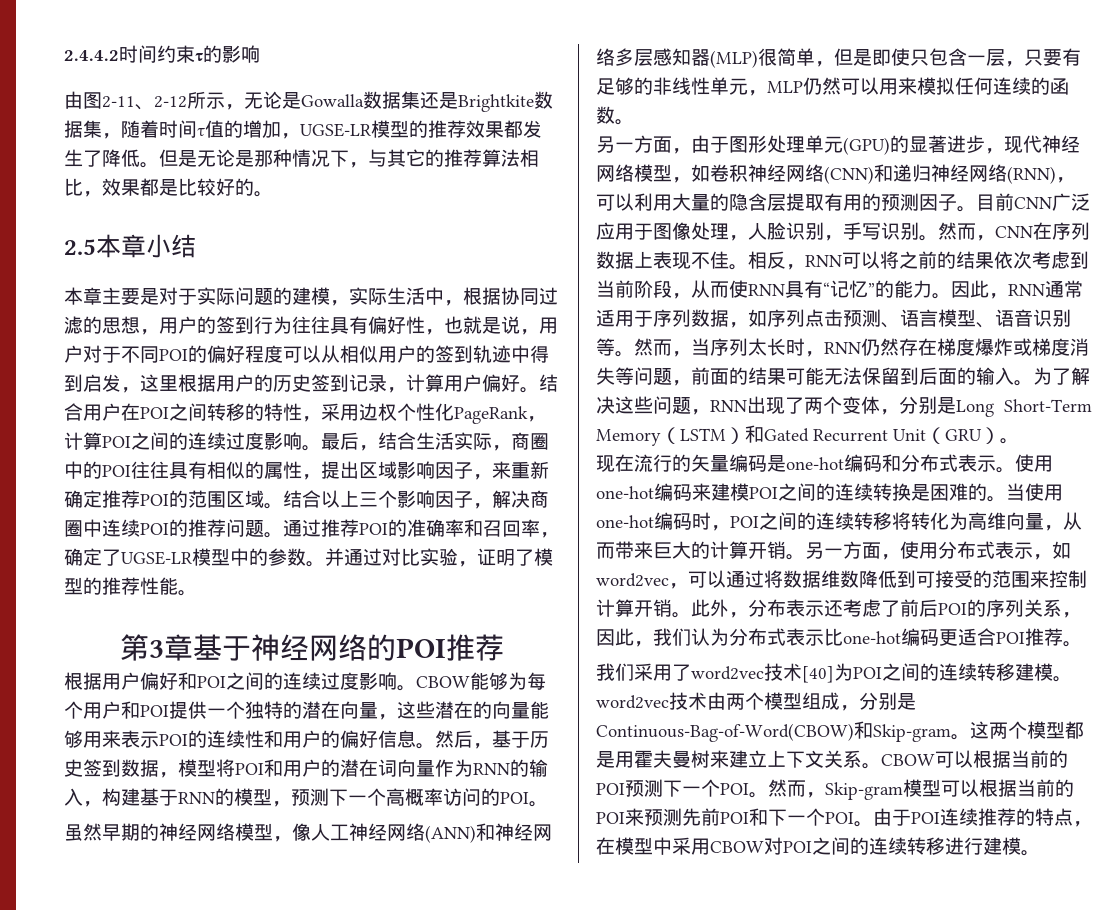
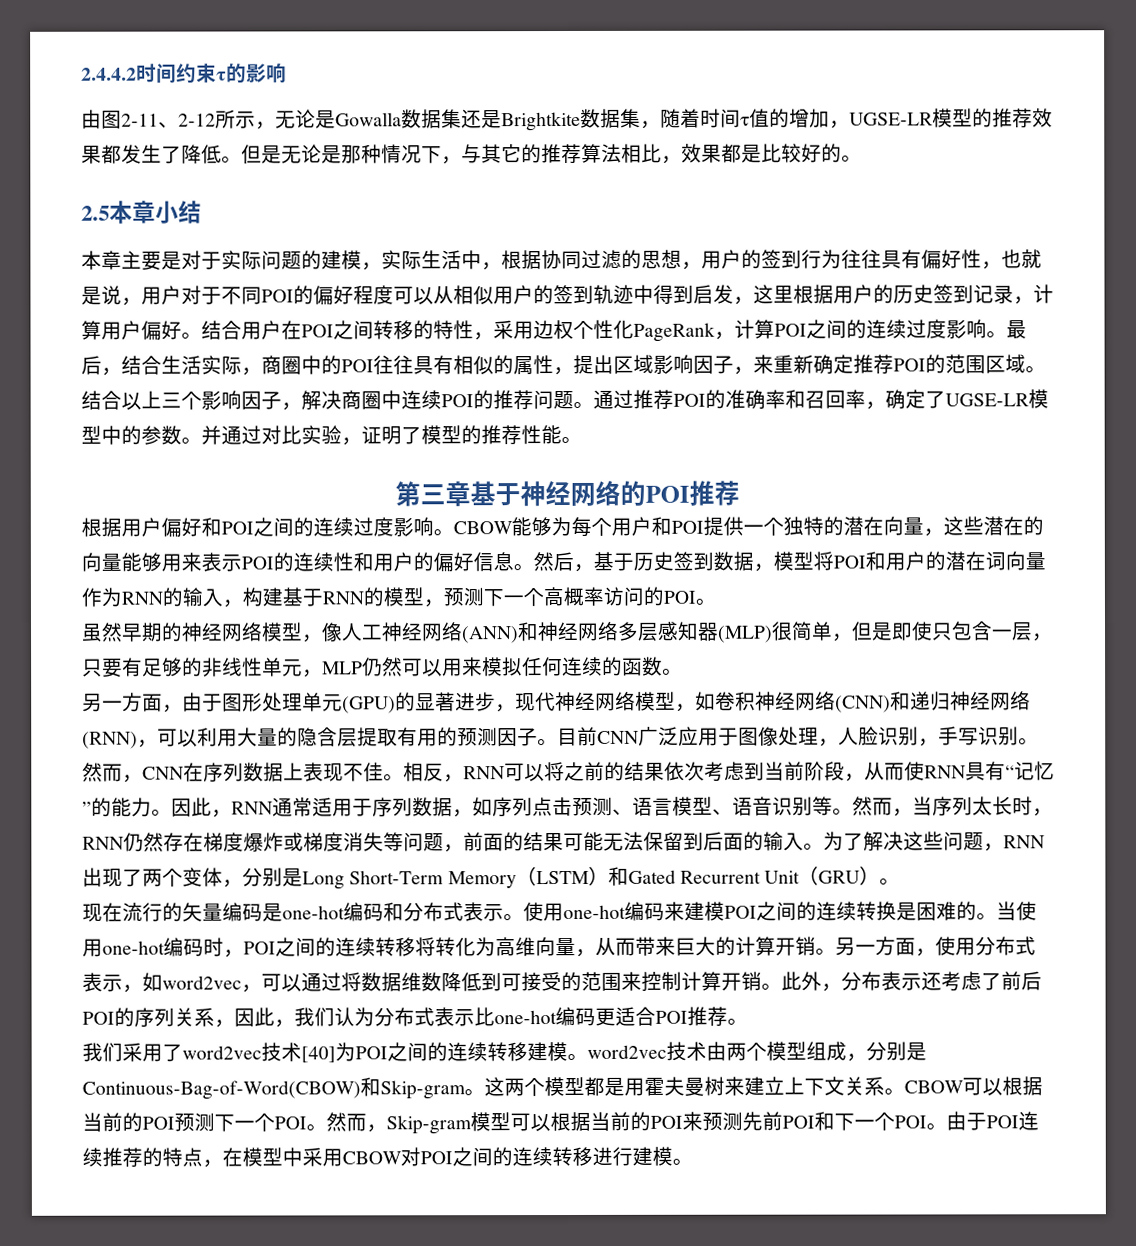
[149,640,164,658] 3 -> [420,484,446,505] 三

